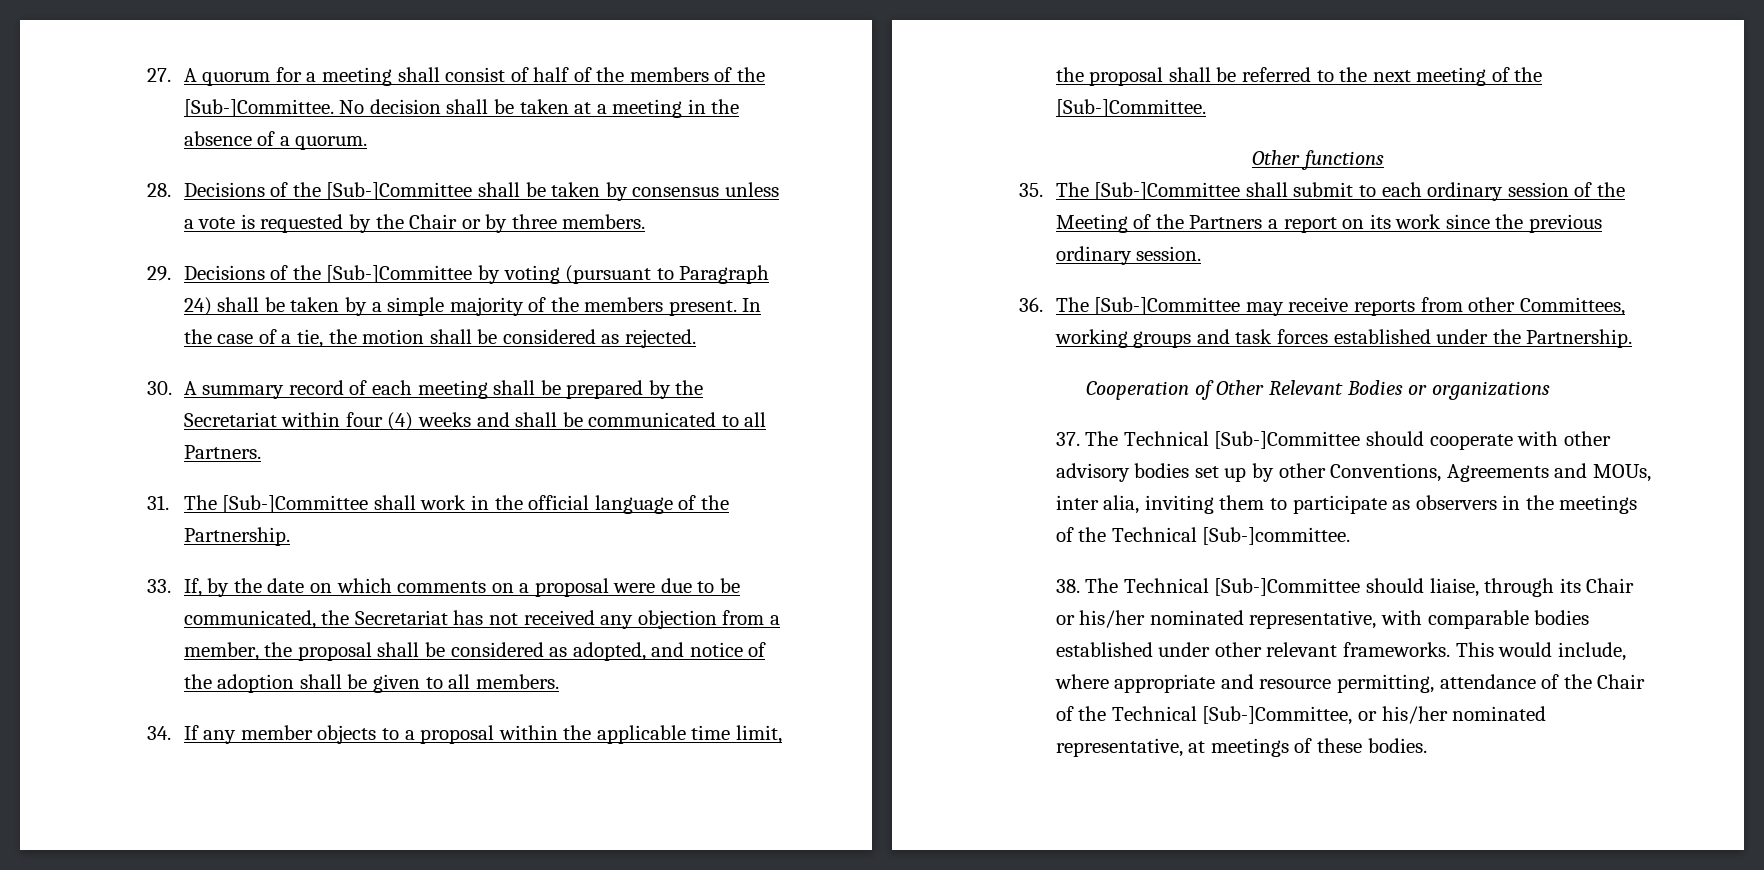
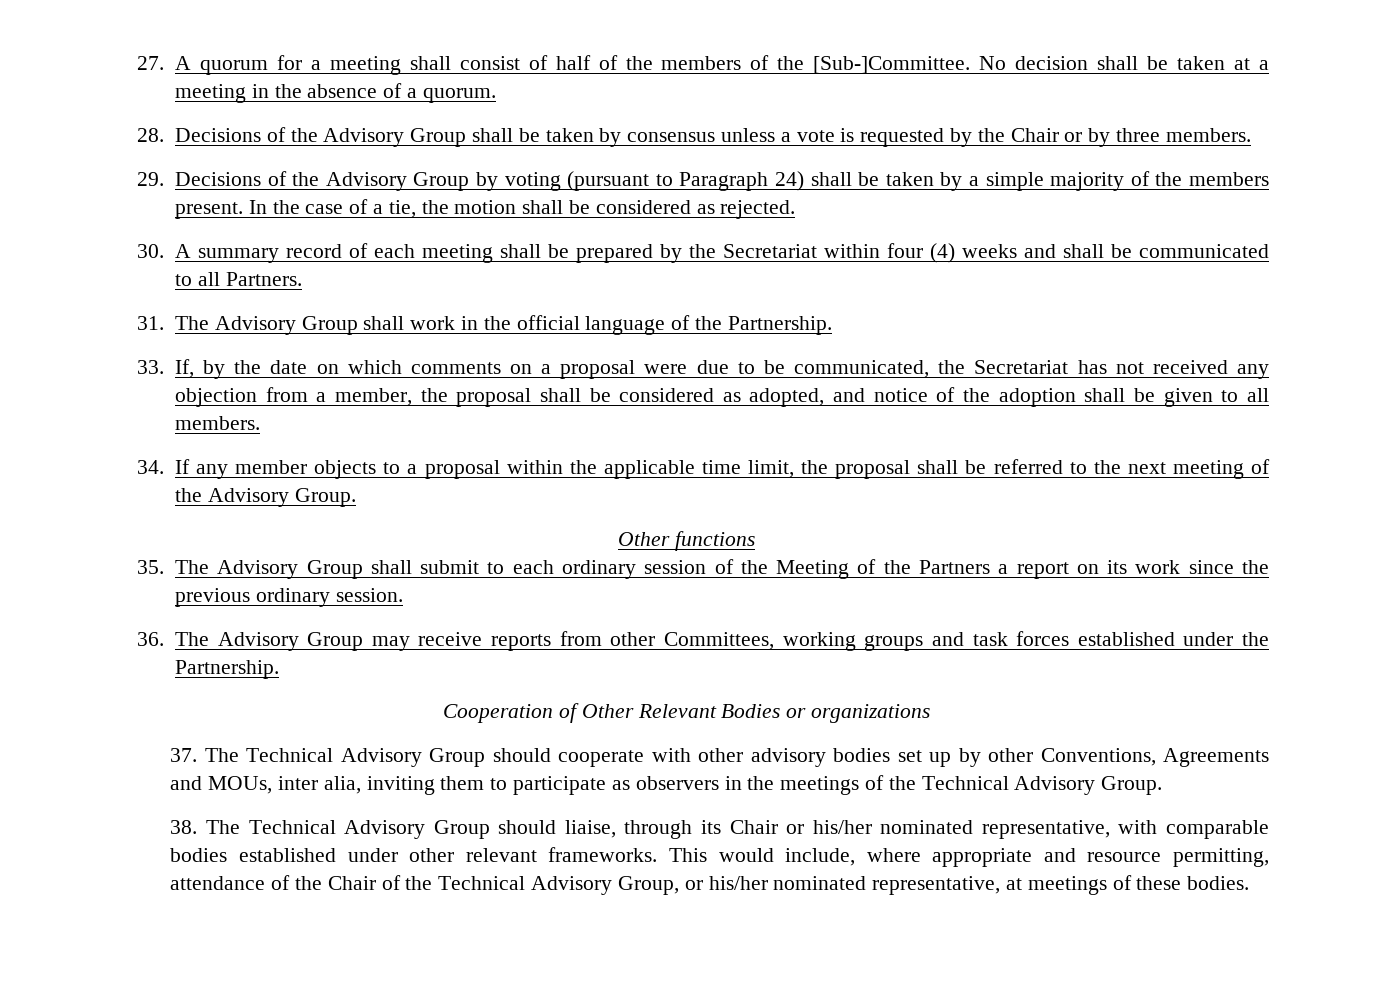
[326,182,473,200] [Sub-]Committee -> [323,128,467,147] Advisory Group
[326,265,473,283] [Sub-]Committee -> [325,172,470,191] Advisory Group
[222,495,369,513] [Sub-]Committee -> [214,316,358,335] Advisory Group
[1055,99,1206,117] [Sub-]Committee. -> [207,488,356,507] Advisory Group.
[1094,182,1241,200] [Sub-]Committee -> [217,560,363,579] Advisory Group
[1094,297,1241,315] [Sub-]Committee -> [217,632,364,651] Advisory Group
[1214,431,1361,449] [Sub-]Committee -> [340,748,486,767] Advisory Group
[1202,527,1351,545] [Sub-]committee. -> [1014,776,1163,795] Advisory Group.
[1214,578,1361,596] [Sub-]Committee -> [344,820,490,839] Advisory Group
[1202,706,1353,725] [Sub-]Committee, -> [531,876,679,895] Advisory Group,

